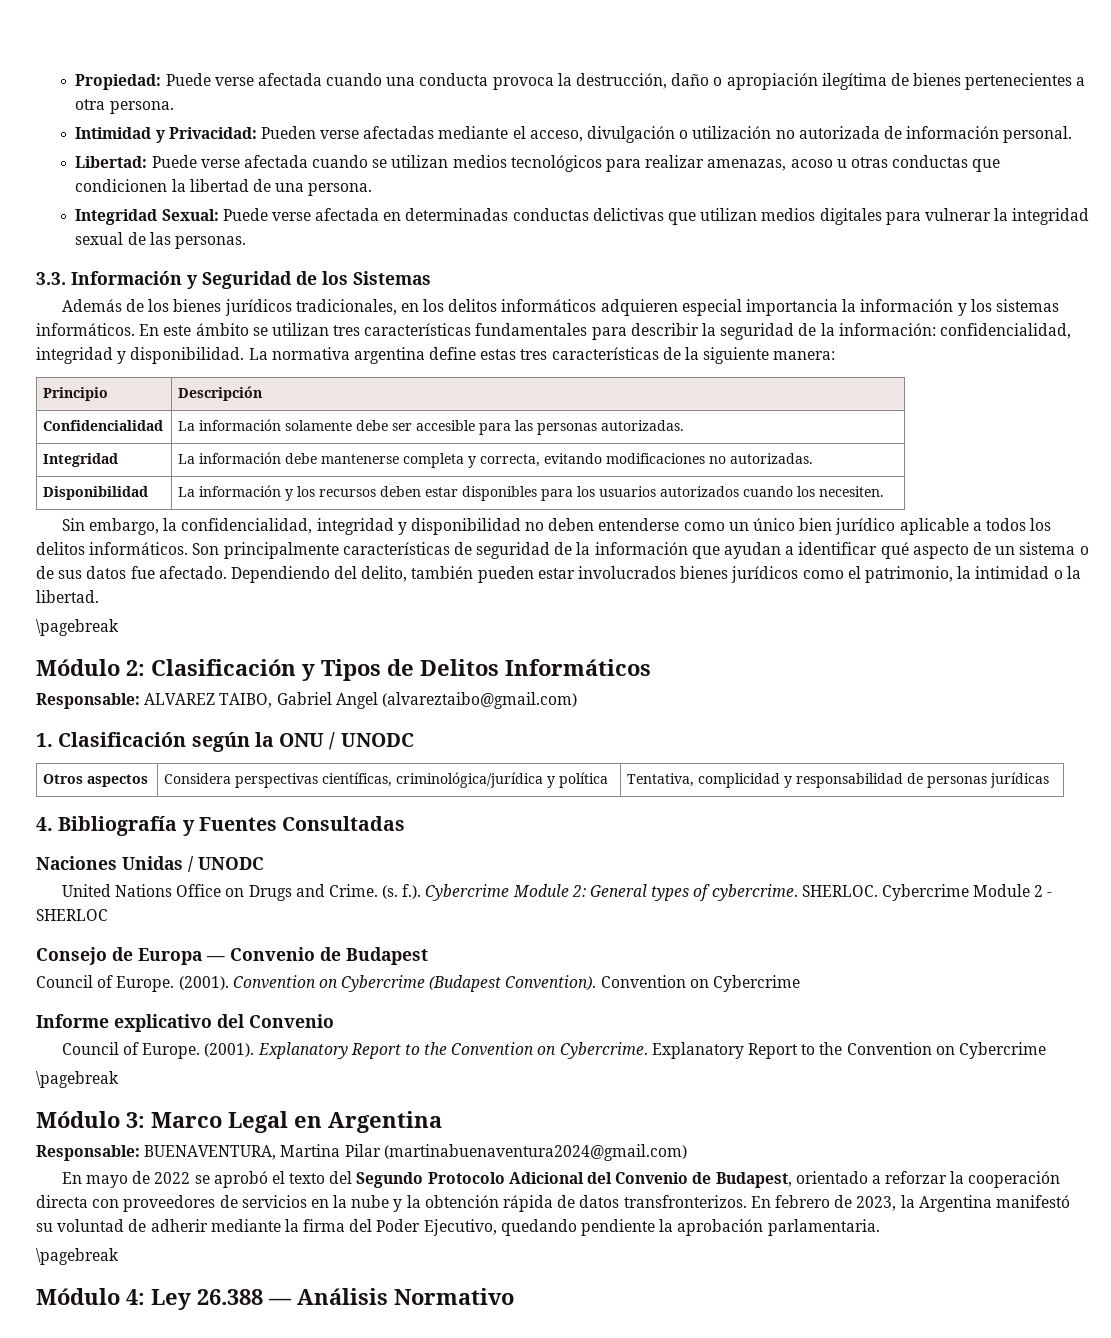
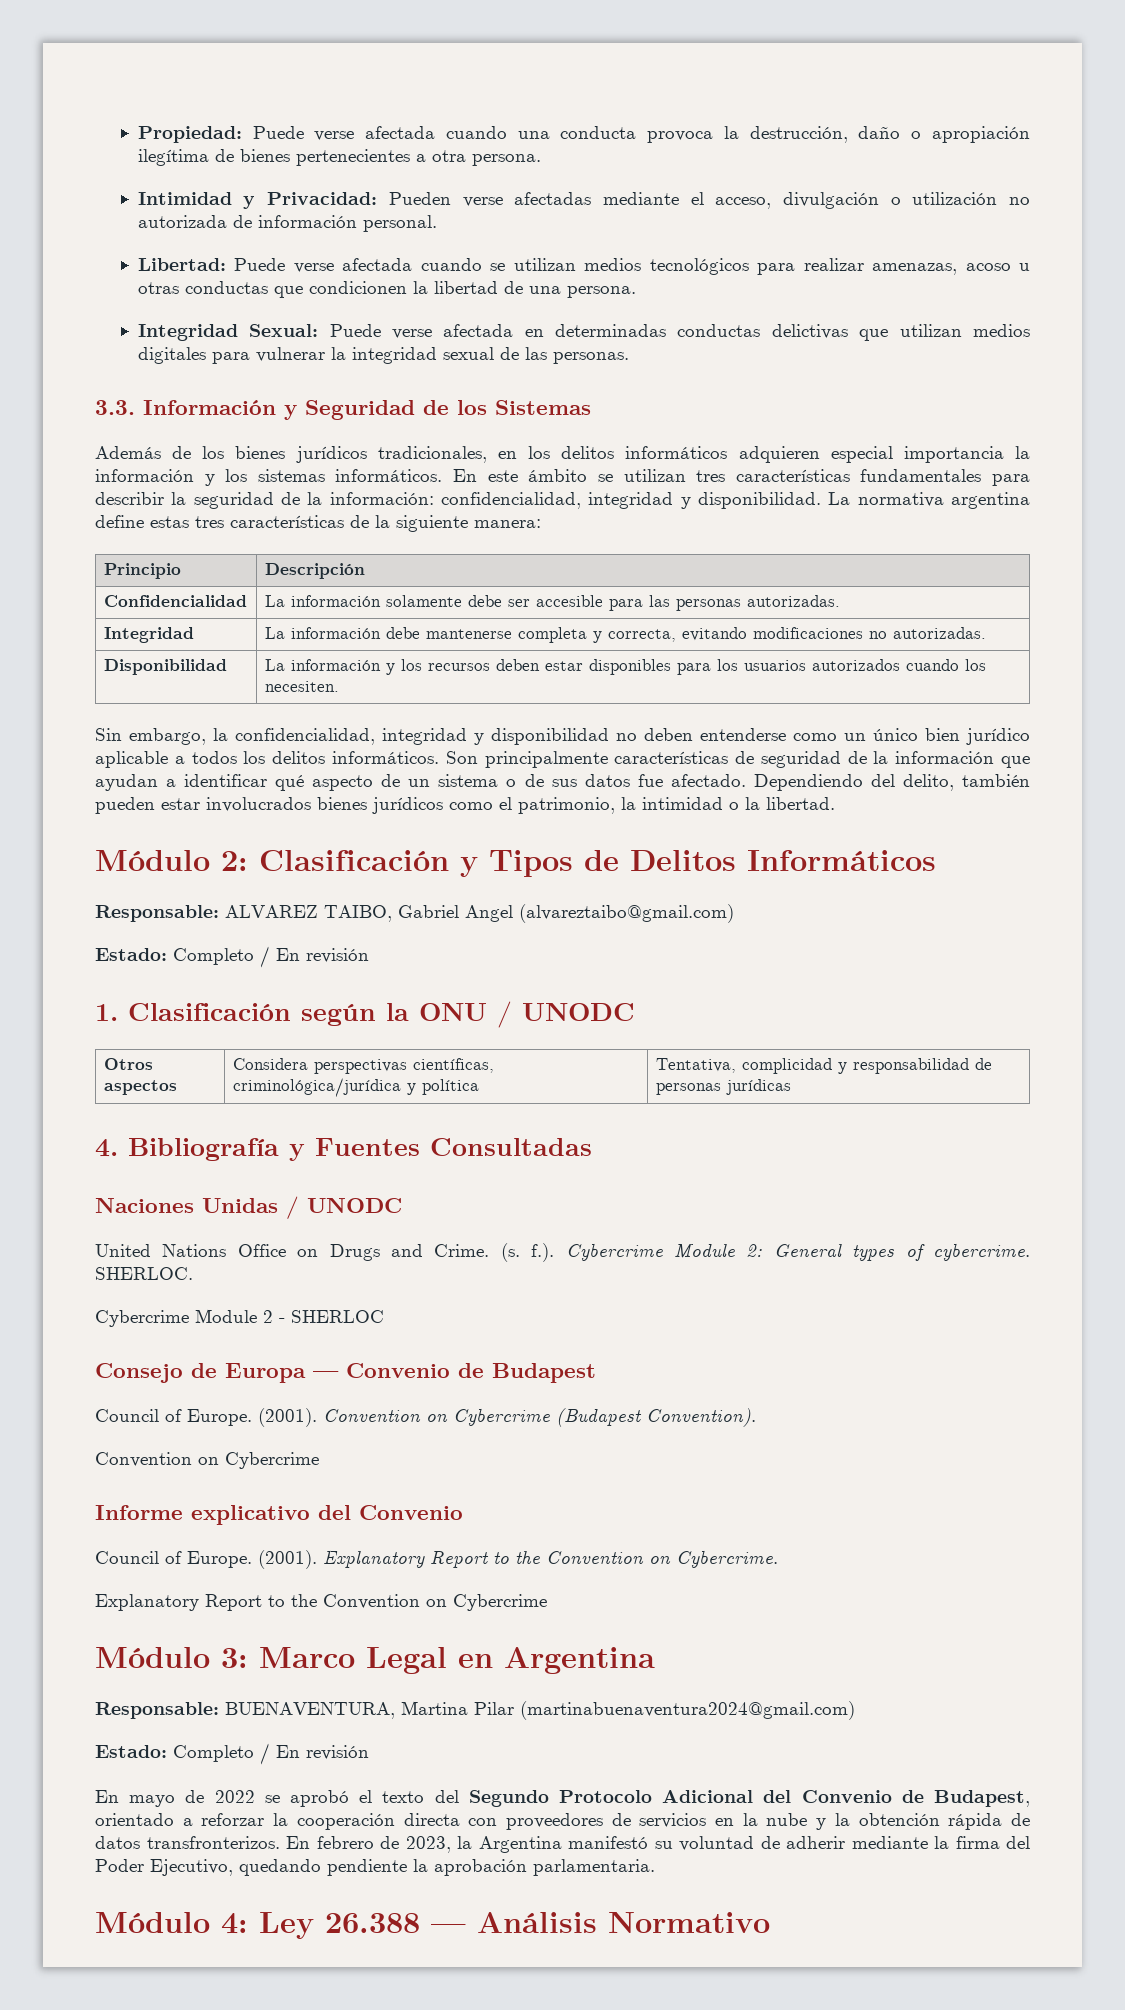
[36,619,119,636] // \pagebreak -> (835, 803) none
(577, 700) none -> [95,946,369,968] // Estado: Completo / En revisión
(878, 891) none -> (193, 1273) //
(597, 983) none -> (756, 1417) //
(648, 1050) none -> (778, 1559) //
[36,1071,119,1088] // \pagebreak -> (547, 1602) none
(687, 1152) none -> [95,1743,369,1765] // Estado: Completo / En revisión
[36,1248,119,1265] // \pagebreak -> (655, 1867) none

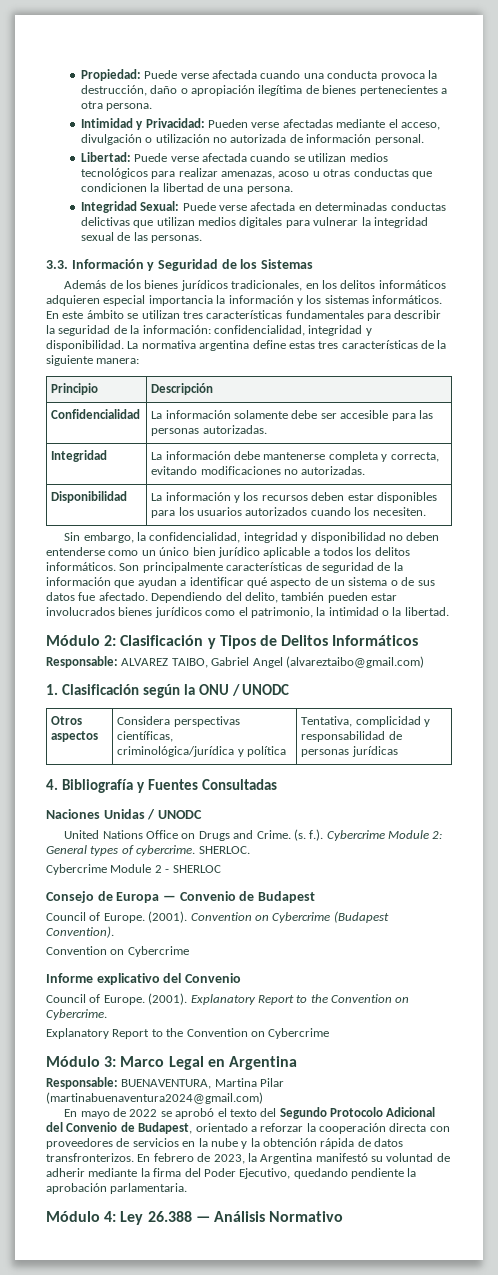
[95,946,369,968] // Estado: Completo / En revisión -> (424, 662) none
[95,1743,369,1765] // Estado: Completo / En revisión -> (263, 1098) none

